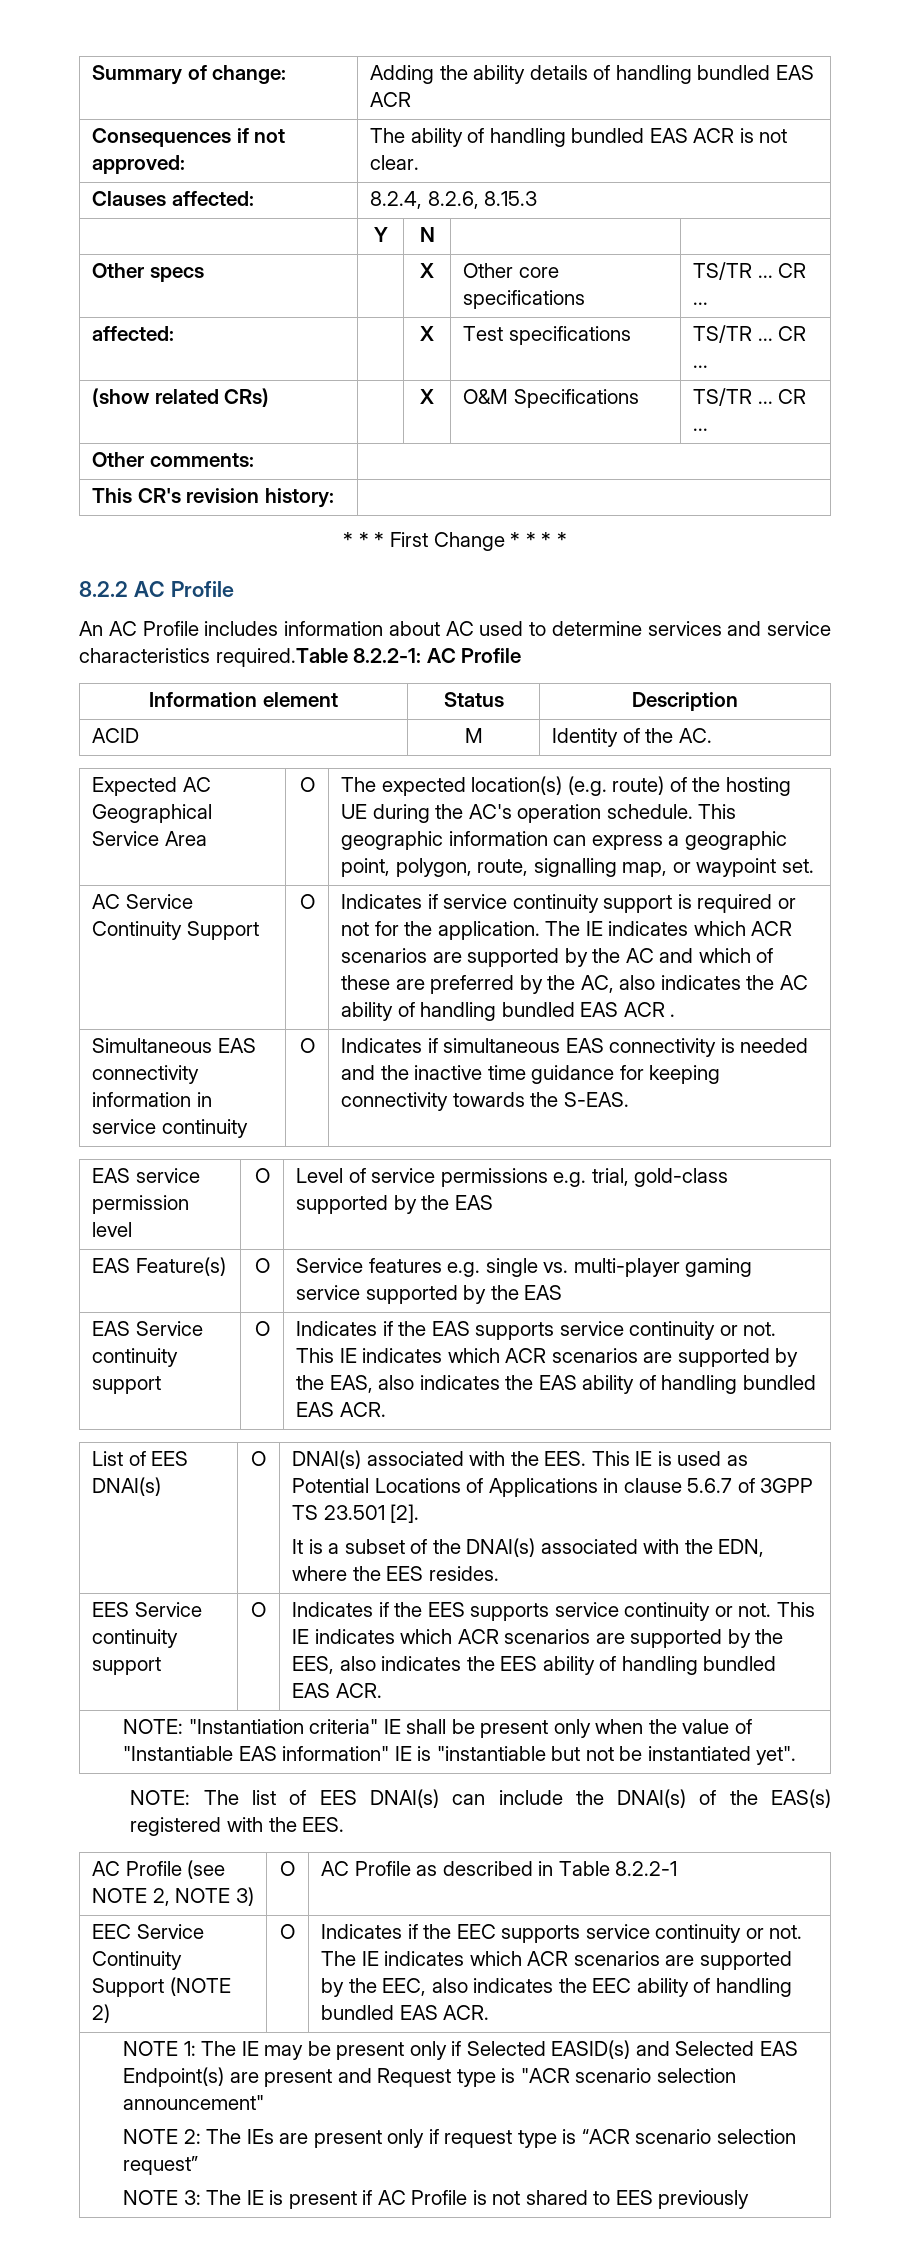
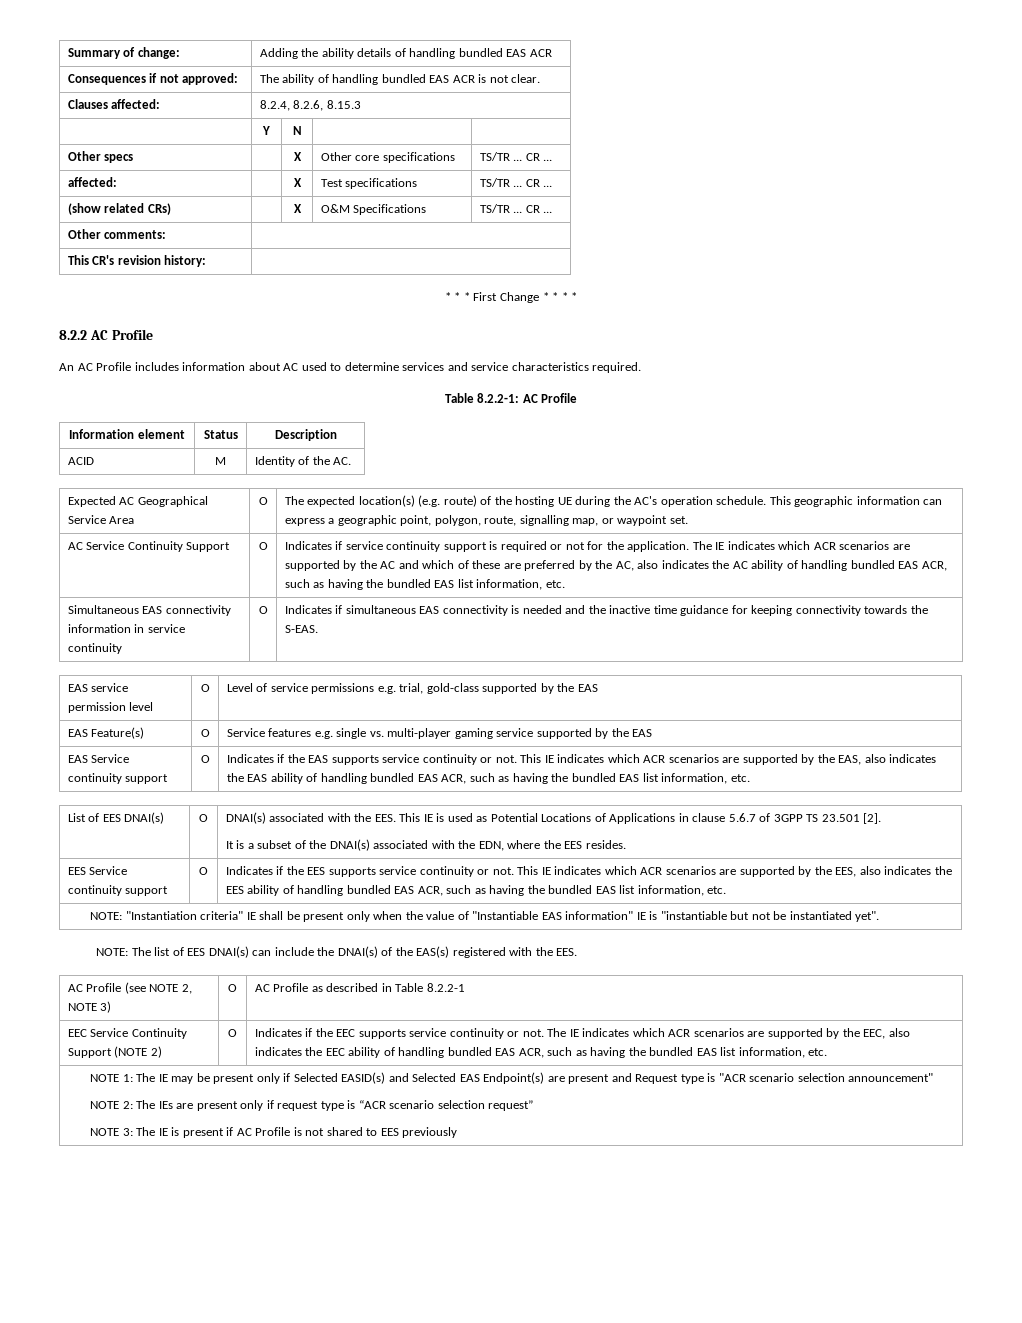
[215,648,348,667] required.Table -> [592,362,642,373] [444,393,474,403] required. // Table
[623,1002,676,1017] ACR . -> [921,561,947,571] [284,579,565,590] ACR, such as having the bundled EAS list information, etc.
[339,1402,386,1417] ACR. -> [441,773,750,784] ACR, such as having the bundled EAS list information, etc.
[335,1683,382,1698] ACR. -> [417,885,727,896] ACR, such as having the bundled EAS list information, etc.
[443,2005,490,2020] ACR. -> [518,1047,828,1058] ACR, such as having the bundled EAS list information, etc.

